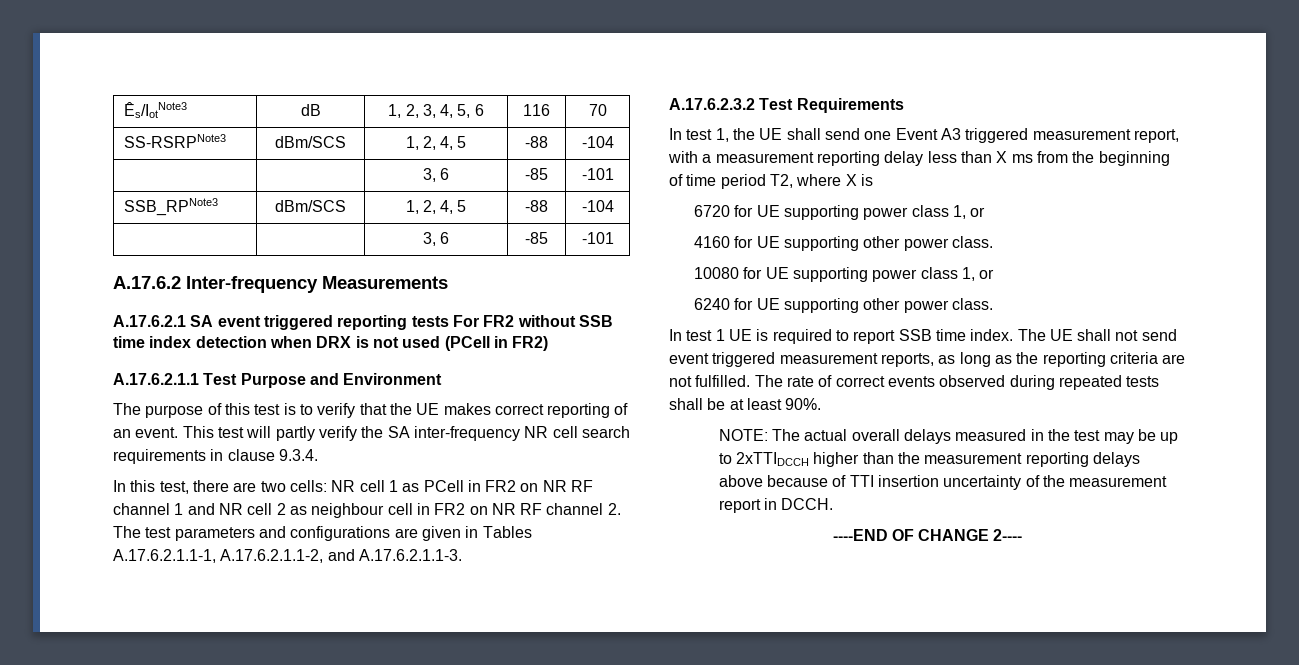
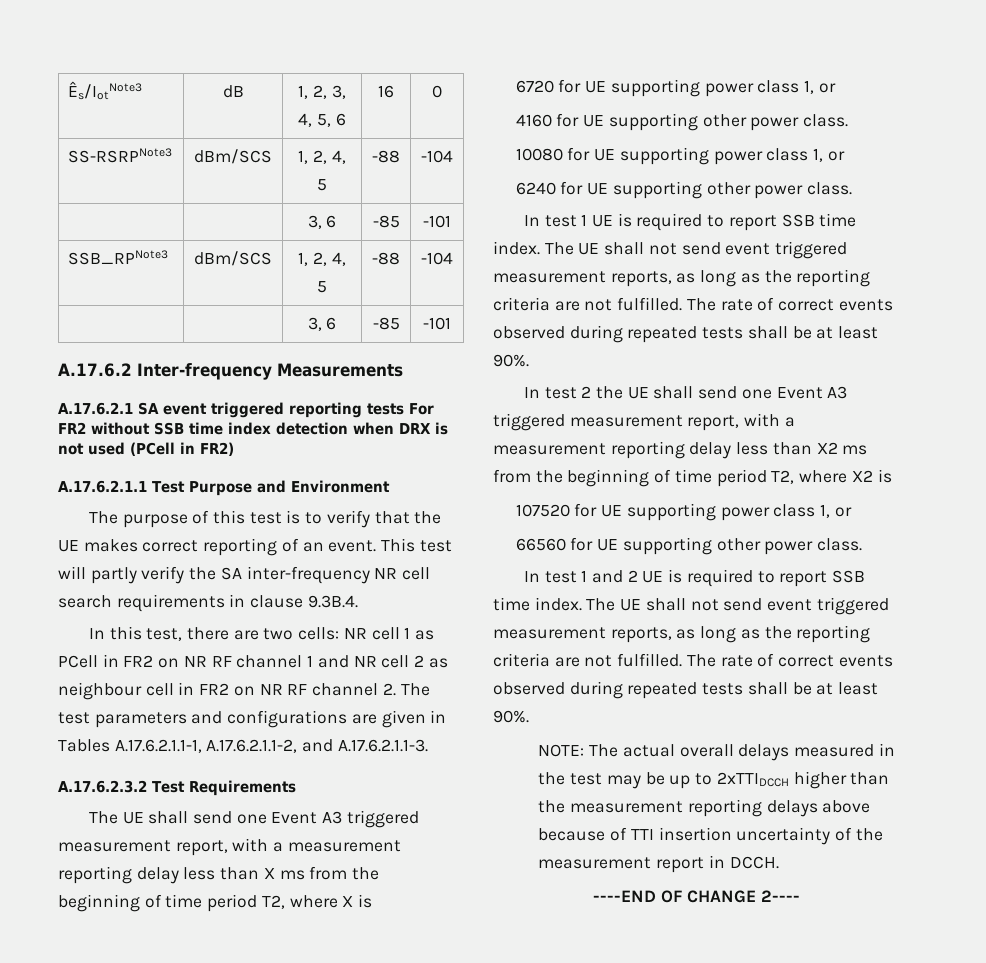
[523,104,550,116] [588,104,607,116] 116 | 70 -> [378,85,394,98] [432,85,442,98] 16 | 0
[278,449,318,461] 9.3.4. -> [307,595,358,608] 9.3B.4.
[669,128,755,142] In test 1, the -> [88,811,118,824] The
(822, 404) none -> [523,386,848,399] [493,413,795,431] [493,441,868,459] [493,469,892,487] [515,503,852,521] [515,537,863,555] [523,569,866,587] [493,597,889,615] [493,625,871,643] [493,653,893,667] [493,681,879,699] [493,710,529,723] // In test 2 the UE shall send one Event A3 triggered measurement report, with a measurement reporting delay less than X2 ms from the beginning of time period T2, where X2 is // 107520 for UE supporting power class 1, or // 66560 for UE supporting other power class. // In test 1 and 2 UE is required to report SSB time index. The UE shall not send event triggered measurement reports, as long as the reporting criteria are not fulfilled. The rate of correct events observed during repeated tests shall be at least 90%.

